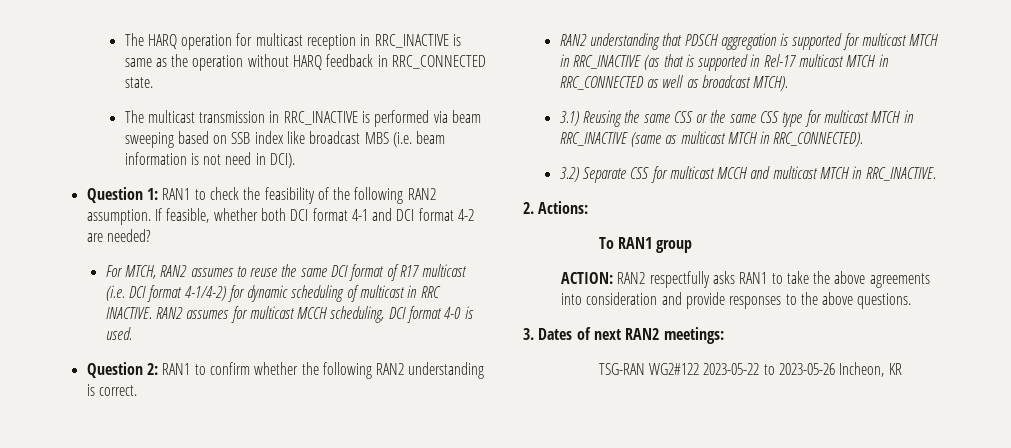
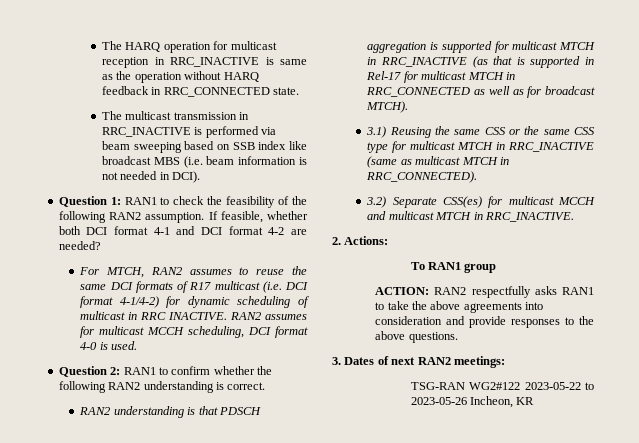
[225,152,252,165] need -> [120,171,158,180] needed
[349,264,385,281] format -> [135,281,173,293] formats
(660, 41) none -> [187,407,196,415] is
(796, 60) none -> [403,71,418,83] for
(699, 83) none -> [527,86,542,98] for
[630,167,650,179] CSS -> [443,196,483,208] CSS(es)

